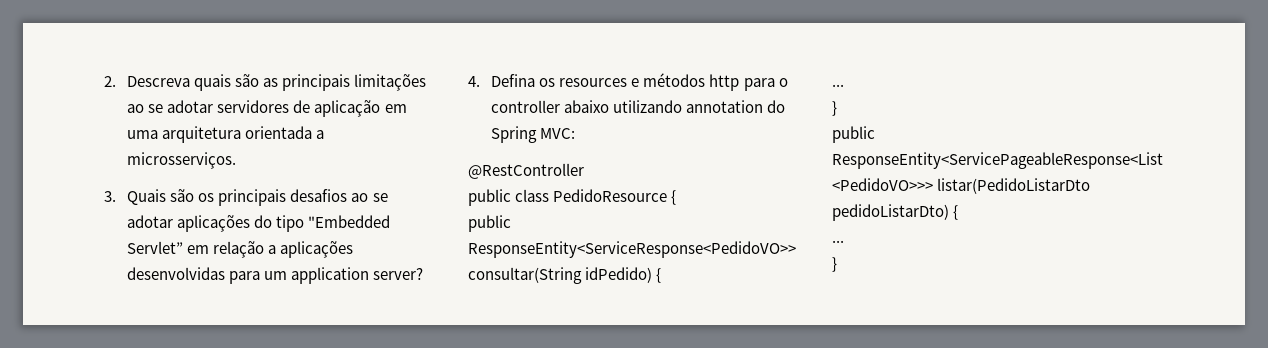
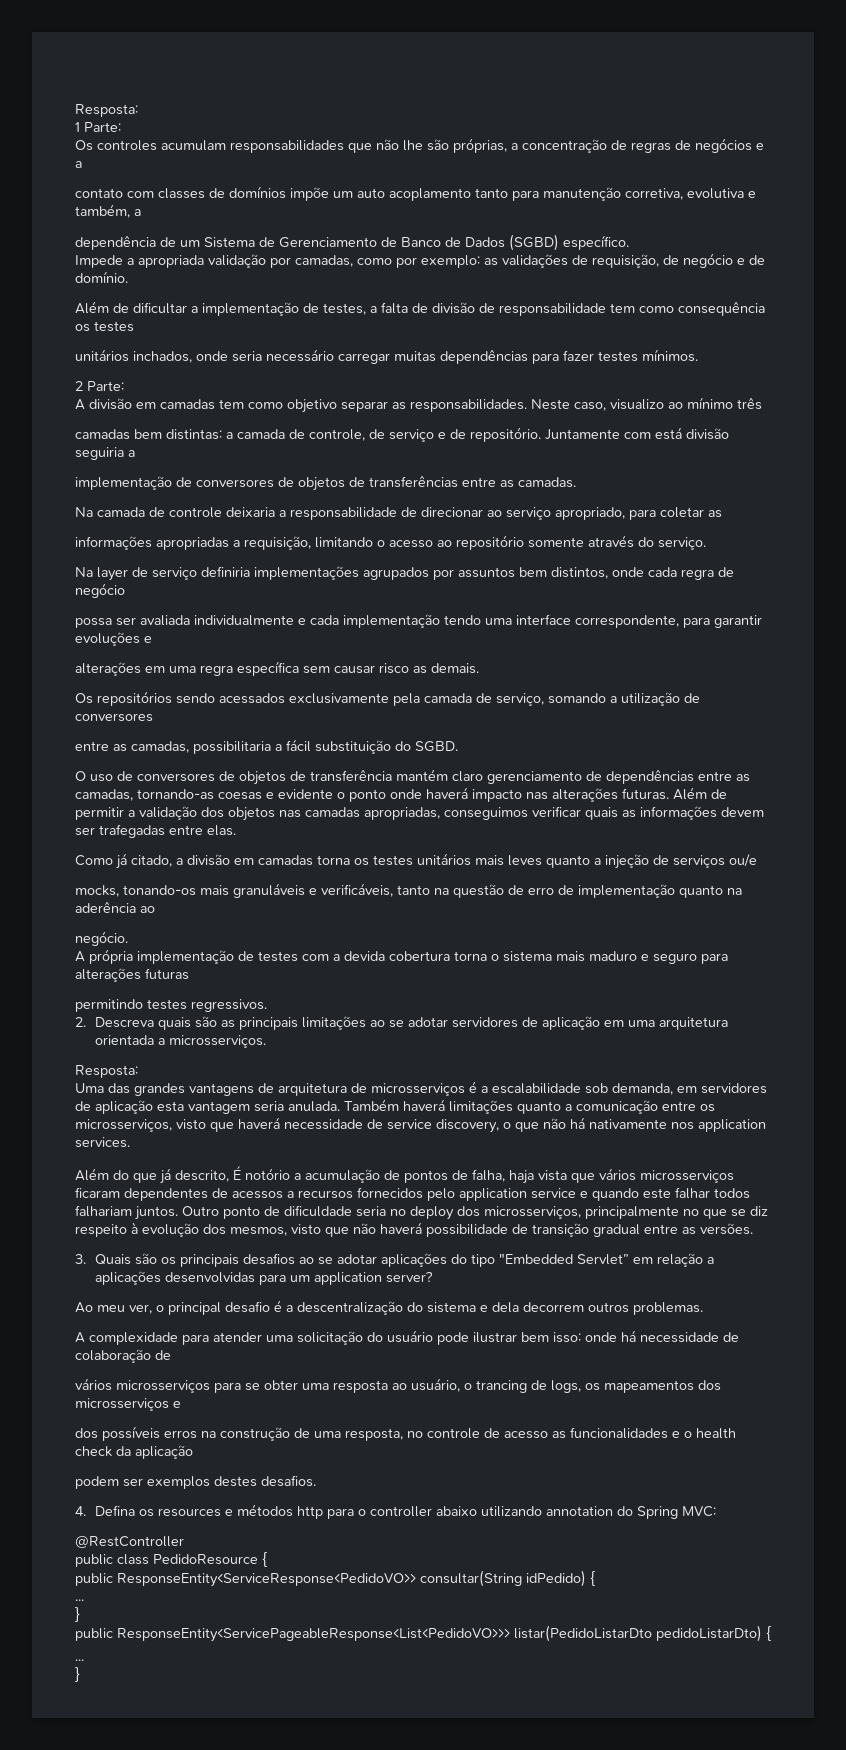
(104, 81) none -> [75,104,138,117] [75,122,121,132] [75,138,764,153] [75,161,82,168] [75,186,756,201] [75,204,141,218] [75,234,629,251] [75,253,765,268] [75,271,128,283] [75,301,765,316] [75,321,134,332] [75,349,698,364] [75,381,124,391] [75,397,762,413] [75,427,729,442] [75,447,135,460] [75,476,576,491] [75,507,722,520] [75,535,706,550] [75,566,734,581] [75,583,125,598] [75,614,762,628] [75,632,152,646] [75,661,479,676] [75,691,700,706] [75,713,153,722] [75,739,458,754] [75,769,750,785] [75,787,727,802] [75,806,764,821] [75,824,236,838] [75,853,757,869] [75,883,742,898] [75,902,155,913] [75,931,128,946] [75,949,728,964] [75,968,189,982] [75,999,267,1012] Resposta: // 1 Parte: // Os controles acumulam responsabilidades que não lhe são próprias, a concentração de regras de negócios e a // contato com classes de domínios impõe um auto acoplamento tanto para manutenção corretiva, evolutiva e também, a // dependência de um Sistema de Gerenciamento de Banco de Dados (SGBD) específico. // Impede a apropriada validação por camadas, como por exemplo: as validações de requisição, de negócio e de domínio. // Além de dificultar a implementação de testes, a falta de divisão de responsabilidade tem como consequência os testes // unitários inchados, onde seria necessário carregar muitas dependências para fazer testes mínimos. // 2 Parte: // A divisão em camadas tem como objetivo separar as responsabilidades. Neste caso, visualizo ao mínimo três // camadas bem distintas: a camada de controle, de serviço e de repositório. Juntamente com está divisão seguiria a // implementação de conversores de objetos de transferências entre as camadas. // Na camada de controle deixaria a responsabilidade de direcionar ao serviço apropriado, para coletar as // informações apropriadas a requisição, limitando o acesso ao repositório somente através do serviço. // Na layer de serviço definiria implementações agrupados por assuntos bem distintos, onde cada regra de negócio // possa ser avaliada individualmente e cada implementação tendo uma interface correspondente, para garantir evoluções e // alterações em uma regra específica sem causar risco as demais. // Os repositórios sendo acessados exclusivamente pela camada de serviço, somando a utilização de conversores // entre as camadas, possibilitaria a fácil substituição do SGBD. // O uso de conversores de objetos de transferência mantém claro gerenciamento de dependências entre as camadas, tornando-as coesas e evidente o ponto onde haverá impacto nas alterações futuras. Além de permitir a validação dos objetos nas camadas apropriadas, conseguimos verificar quais as informações devem ser trafegadas entre elas. // Como já citado, a divisão em camadas torna os testes unitários mais leves quanto a injeção de serviços ou/e // mocks, tonando-os mais granuláveis e verificáveis, tanto na questão de erro de implementação quanto na aderência ao // negócio. // A própria implementação de testes com a devida cobertura torna o sistema mais maduro e seguro para alterações futuras // permitindo testes regressivos. //
(237, 160) none -> [75,1065,138,1078] [75,1081,767,1096] [75,1099,715,1114] [75,1117,766,1133] [75,1137,130,1148] [75,1165,734,1184] [75,1187,750,1201] [75,1205,768,1220] [75,1222,753,1237] // Resposta: // Uma das grandes vantagens de arquitetura de microsserviços é a escalabilidade sob demanda, em servidores de aplicação esta vantagem seria anulada. Também haverá limitações quanto a comunicação entre os microsserviços, visto que haverá necessidade de service discovery, o que não há nativamente nos application services. // Além do que já descrito, É notório a acumulação de pontos de falha, haja vista que vários microsserviços ficaram dependentes de acessos a recursos fornecidos pelo application service e quando este falhar todos falhariam juntos. Outro ponto de dificuldade seria no deploy dos microsserviços, principalmente no que se diz respeito à evolução dos mesmos, visto que não haverá possibilidade de transição gradual entre as versões.
(424, 274) none -> [75,1300,703,1315] [75,1330,739,1345] [75,1349,171,1363] [75,1378,721,1393] [75,1398,181,1411] [75,1426,736,1441] [75,1445,193,1459] [75,1475,316,1489] // Ao meu ver, o principal desafio é a descentralização do sistema e dela decorrem outros problemas. // A complexidade para atender uma solicitação do usuário pode ilustrar bem isso: onde há necessidade de colaboração de // vários microsserviços para se obter uma resposta ao usuário, o trancing de logs, os mapeamentos dos microsserviços e // dos possíveis erros na construção de uma resposta, no controle de acesso as funcionalidades e o health check da aplicação // podem ser exemplos destes desafios.

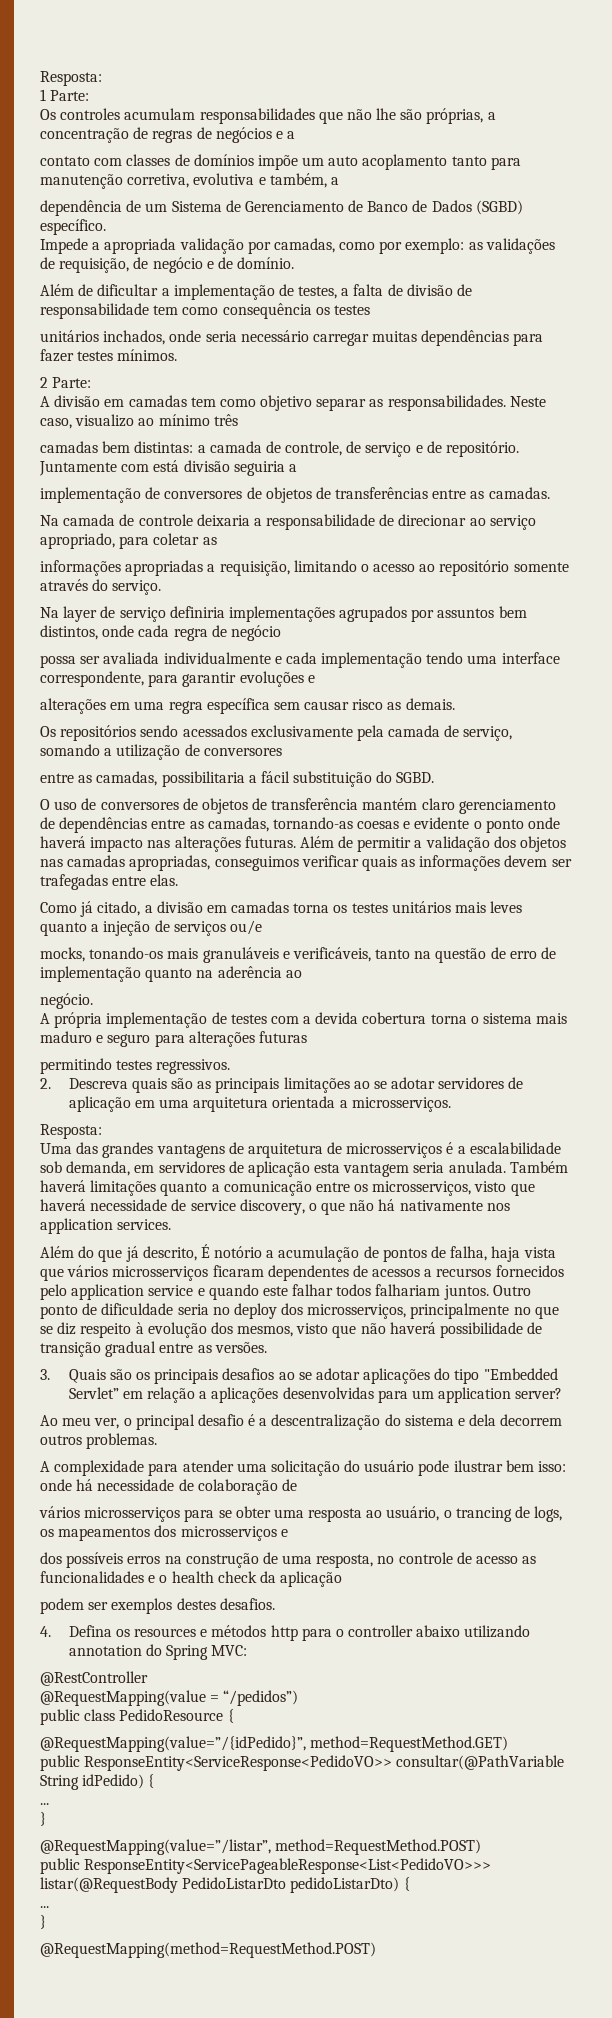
(184, 1542) none -> [40,1690,299,1706] // @RequestMapping(value = “/pedidos”)
(268, 1559) none -> [40,1736,509,1752] // @RequestMapping(value=”/{idPedido}”, method=RequestMethod.GET)
[420,1570,522,1587] consultar(String -> [396,1755,565,1770] [40,1775,79,1790] consultar(@PathVariable String
(80, 1614) none -> [40,1839,482,1855] // @RequestMapping(value=”/listar”, method=RequestMethod.POST)
[514,1625,652,1642] listar(PedidoListarDto -> [40,1877,287,1893] listar(@RequestBody PedidoListarDto
(80, 1674) none -> [40,1942,376,1958] // @RequestMapping(method=RequestMethod.POST)

